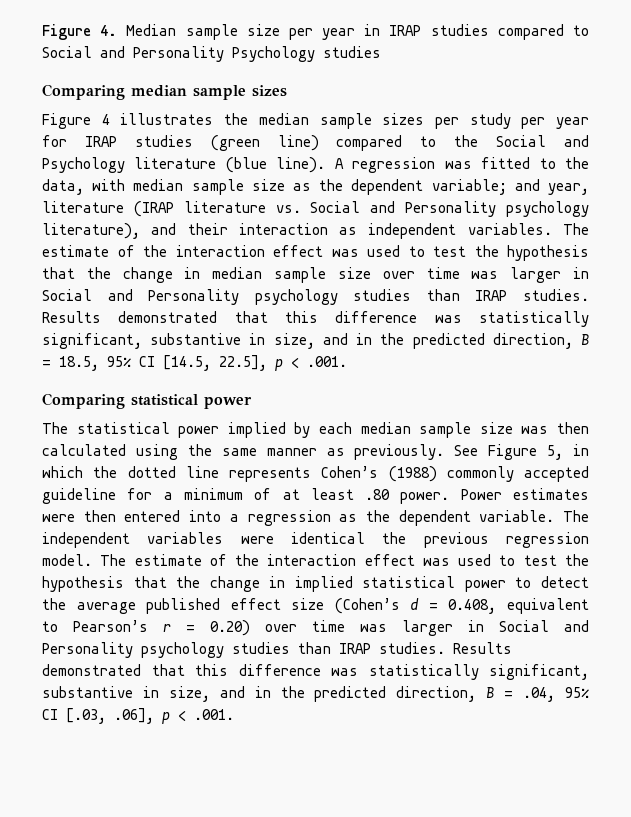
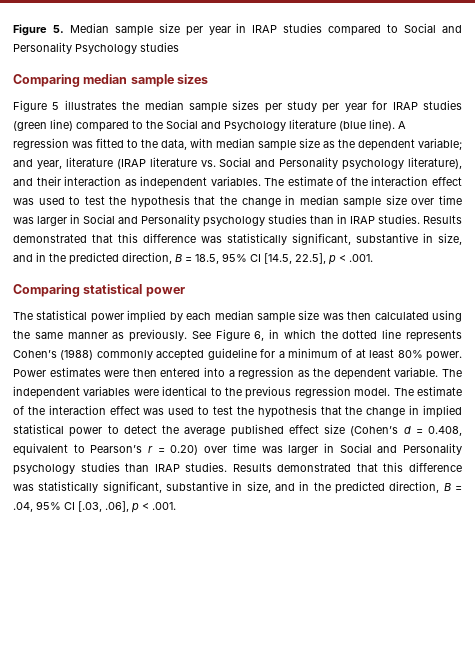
[42,24,118,40] Figure 4. -> [13,24,64,36] Figure 5.
[101,114,110,125] 4 -> [52,102,60,110] 5
(460, 295) none -> [337,214,347,224] in
[547,445,564,460] 5, -> [254,331,265,341] 6,
[365,489,391,500] .80 -> [397,350,423,358] 80%
(365, 538) none -> [210,387,222,396] to

